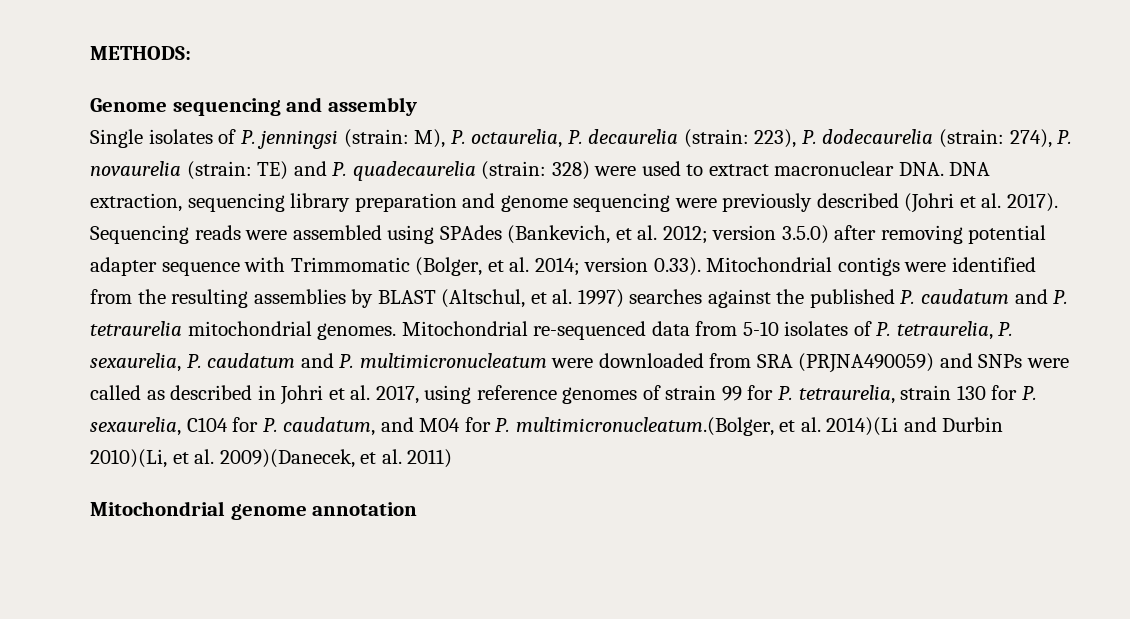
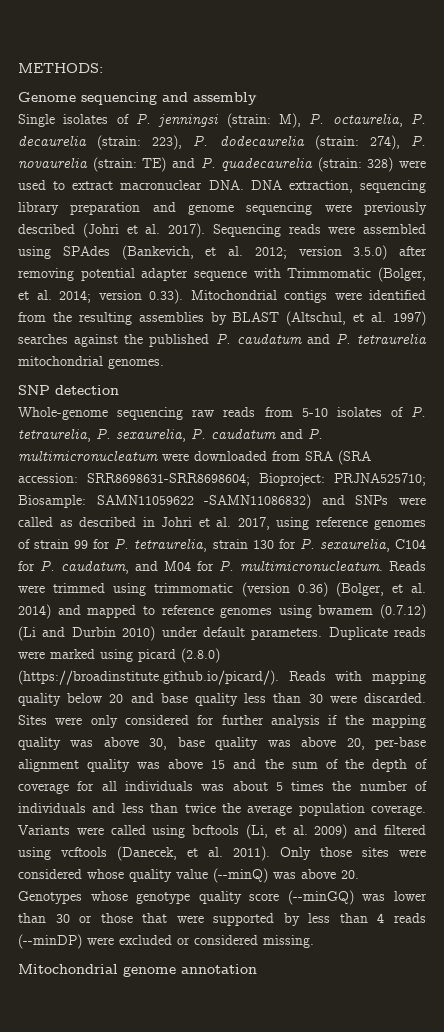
[401,321,690,340] Mitochondrial re-sequenced data -> [18,385,119,395] [18,407,256,420] // SNP detection // Whole-genome sequencing raw reads
[798,353,935,373] (PRJNA490059) -> [338,450,371,465] [18,473,426,486] [18,494,312,509] (SRA accession: SRR8698631-SRR8698604; Bioproject: PRJNA525710; Biosample: SAMN11059622 -SAMN11086832)
[515,417,1004,436] [90,449,453,468] multimicronucleatum.(Bolger, et al. 2014)(Li and Durbin 2010)(Li, et al. 2009)(Danecek, et al. 2011) -> [240,561,426,571] [18,582,426,597] [18,604,426,619] [18,626,426,641] [18,648,220,663] [18,670,427,685] [18,693,426,706] [18,715,426,728] [18,737,427,750] [18,759,427,772] [18,781,428,794] [18,803,426,816] [18,824,427,839] [18,846,426,861] [18,868,359,883] [18,890,427,905] [18,913,427,926] [18,934,314,949] multimicronucleatum. Reads were trimmed using trimmomatic (version 0.36) (Bolger, et al. 2014) and mapped to reference genomes using bwamem (0.7.12) (Li and Durbin 2010) under default parameters. Duplicate reads were marked using picard (2.8.0) (https://broadinstitute.github.io/picard/). Reads with mapping quality below 20 and base quality less than 30 were discarded. Sites were only considered for further analysis if the mapping quality was above 30, base quality was above 20, per-base alignment quality was above 15 and the sum of the depth of coverage for all individuals was about 5 times the number of individuals and less than twice the average population coverage. Variants were called using bcftools (Li, et al. 2009) and filtered using vcftools (Danecek, et al. 2011). Only those sites were considered whose quality value (--minQ) was above 20. Genotypes whose genotype quality score (--minGQ) was lower than 30 or those that were supported by less than 4 reads (--minDP) were excluded or considered missing.

